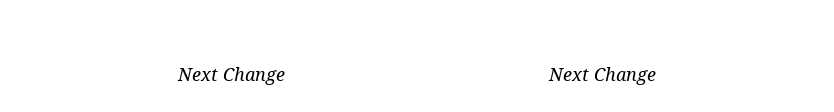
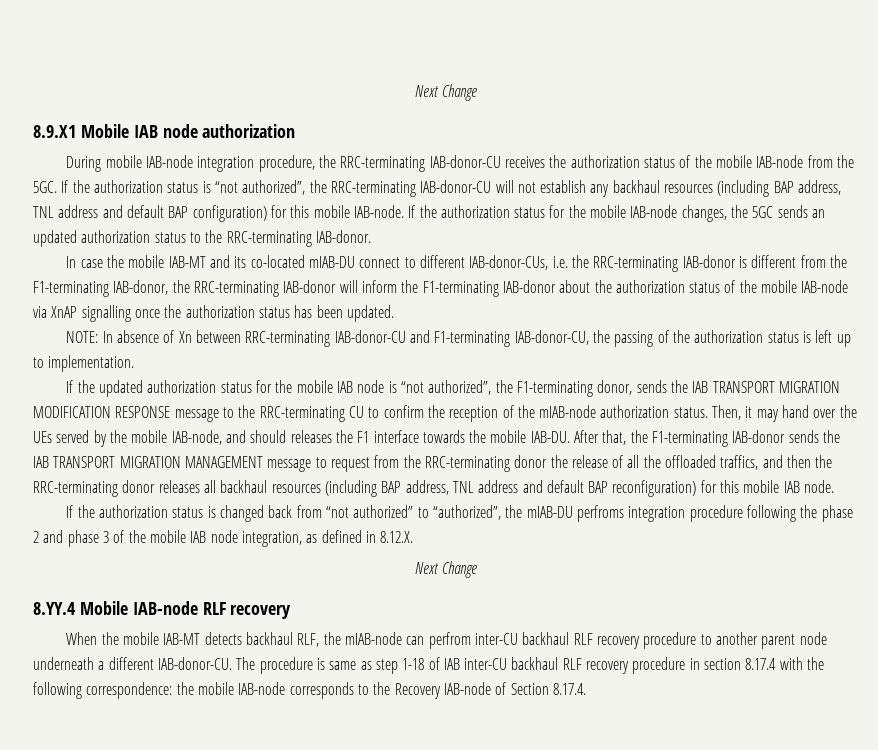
[177,67,285,85] [548,67,656,85] Next Change // Next Change -> [415,84,477,101] [33,124,296,138] [66,155,854,172] [33,180,842,197] [33,205,826,222] [33,230,371,247] [66,255,847,272] [33,280,849,297] [33,305,394,322] [66,330,851,347] [33,355,135,372] [66,380,840,397] [33,405,857,422] [33,430,841,447] [33,455,833,472] [33,480,835,497] [66,505,853,522] [33,530,414,547] [415,561,477,578] [33,601,292,619] [66,632,827,649] [33,657,825,674] [33,682,586,699] Next Change // 8.9.X1 Mobile IAB node authorization // During mobile IAB-node integration procedure, the RRC-terminating IAB-donor-CU receives the authorization status of the mobile IAB-node from the 5GC. If the authorization status is “not authorized”, the RRC-terminating IAB-donor-CU will not establish any backhaul resources (including BAP address, TNL address and default BAP configuration) for this mobile IAB-node. If the authorization status for the mobile IAB-node changes, the 5GC sends an updated authorization status to the RRC-terminating IAB-donor. // In case the mobile IAB-MT and its co-located mIAB-DU connect to different IAB-donor-CUs, i.e. the RRC-terminating IAB-donor is different from the F1-terminating IAB-donor, the RRC-terminating IAB-donor will inform the F1-terminating IAB-donor about the authorization status of the mobile IAB-node via XnAP signalling once the authorization status has been updated. // NOTE: In absence of Xn between RRC-terminating IAB-donor-CU and F1-terminating IAB-donor-CU, the passing of the authorization status is left up to implementation. // If the updated authorization status for the mobile IAB node is “not authorized”, the F1-terminating donor, sends the IAB TRANSPORT MIGRATION MODIFICATION RESPONSE message to the RRC-terminating CU to confirm the reception of the mIAB-node authorization status. Then, it may hand over the UEs served by the mobile IAB-node, and should releases the F1 interface towards the mobile IAB-DU. After that, the F1-terminating IAB-donor sends the IAB TRANSPORT MIGRATION MANAGEMENT message to request from the RRC-terminating donor the release of all the offloaded traffics, and then the RRC-terminating donor releases all backhaul resources (including BAP address, TNL address and default BAP reconfiguration) for this mobile IAB node. // If the authorization status is changed back from “not authorized” to “authorized”, the mIAB-DU perfroms integration procedure following the phase 2 and phase 3 of the mobile IAB node integration, as defined in 8.12.X. // Next Change // 8.YY.4 Mobile IAB-node RLF recovery // When the mobile IAB-MT detects backhaul RLF, the mIAB-node can perfrom inter-CU backhaul RLF recovery procedure to another parent node underneath a different IAB-donor-CU. The procedure is same as step 1-18 of IAB inter-CU backhaul RLF recovery procedure in section 8.17.4 with the following correspondence: the mobile IAB-node corresponds to the Recovery IAB-node of Section 8.17.4.

